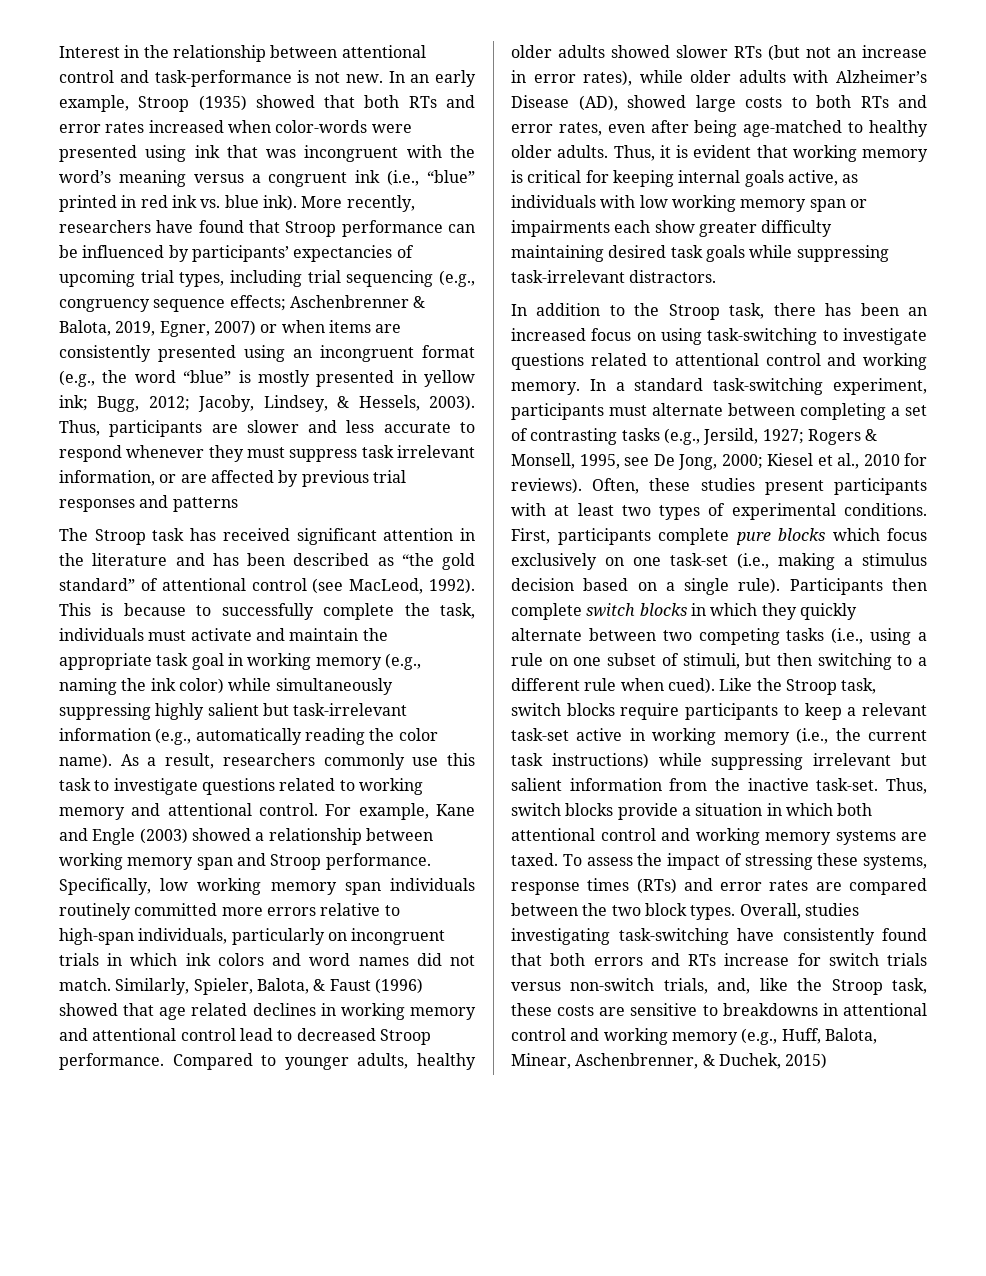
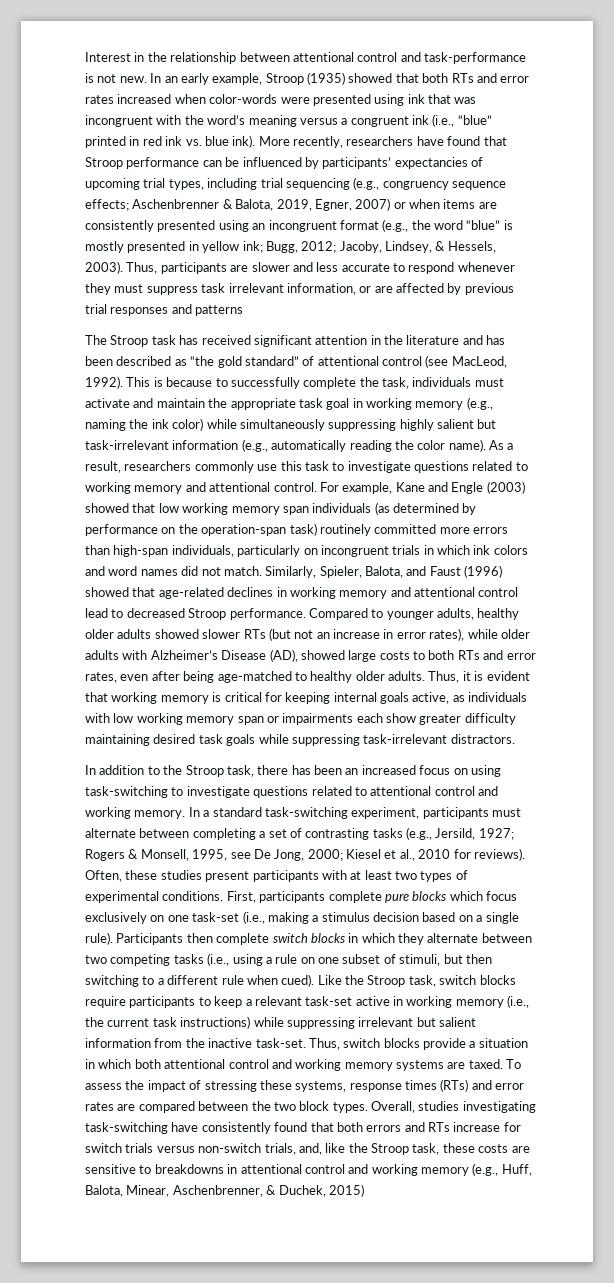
[255,828,433,845] [59,853,431,870] [59,878,151,895] a relationship between working memory span and Stroop performance. Specifically, -> [132,503,156,513] that
(475, 884) none -> [374,502,477,515] [85,523,317,536] (as determined by performance on the operation-span task)
[320,903,400,916] relative to -> [85,545,110,555] than
[313,979,326,991] & -> [406,566,427,576] and
[159,1003,248,1020] age related -> [158,587,224,599] age-related
[799,603,857,620] quickly -> (424, 939) none

